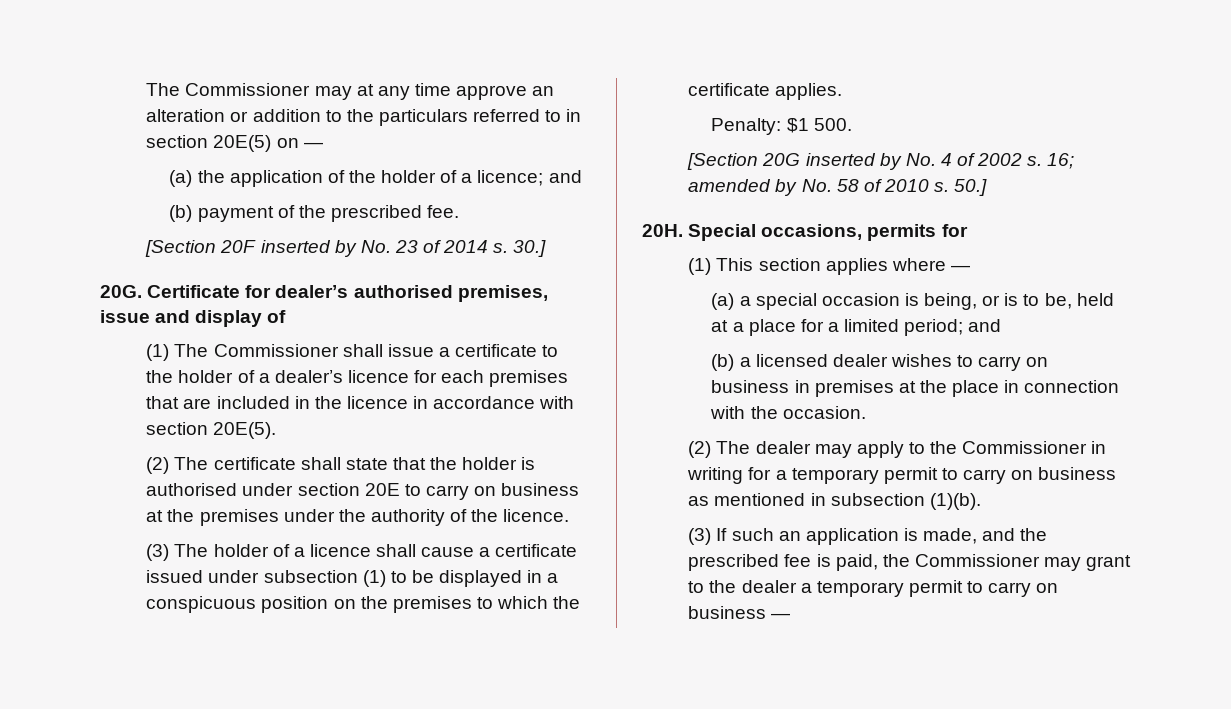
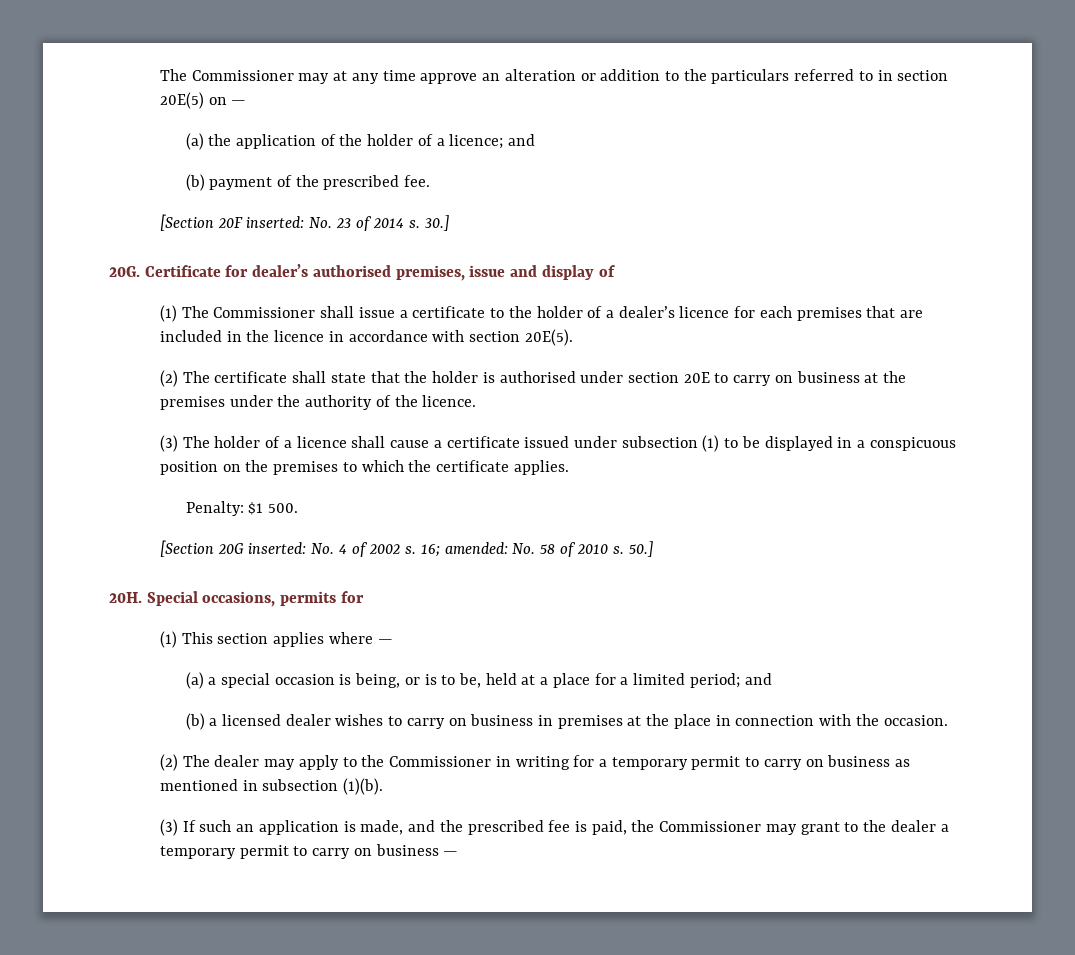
[260,240,357,257] inserted by -> [246,216,305,228] inserted:
[805,153,902,170] inserted by -> [248,542,307,554] inserted:
[688,179,798,196] amended by -> [444,542,508,554] amended:

